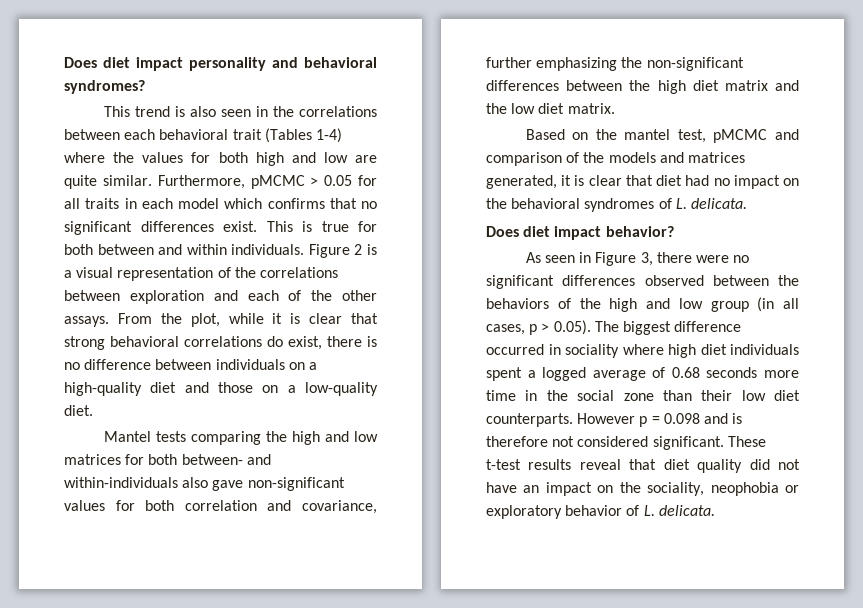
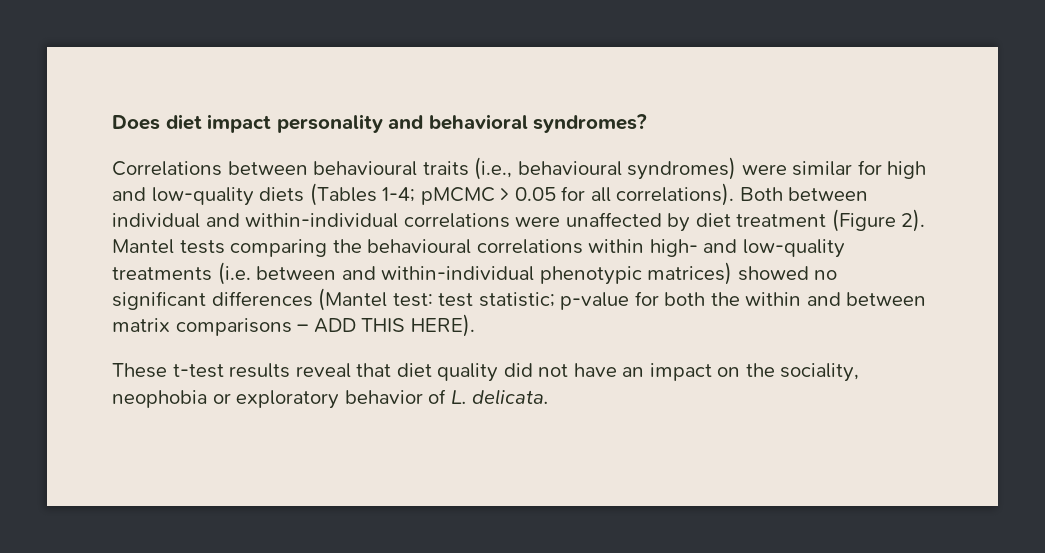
[103,106,377,117] [64,128,342,143] [64,152,377,166] [64,175,245,189] This trend is also seen in the correlations between each behavioral trait (Tables 1-4) where the values for both high and low are quite similar. Furthermore, -> [112,157,927,180] [112,183,416,206] Correlations between behavioural traits (i.e., behavioural syndromes) were similar for high and low-quality diets (Tables 1-4;
[85,198,377,209] [64,221,377,235] [64,244,377,258] [64,267,338,281] [64,290,377,304] [64,313,378,327] [64,336,377,350] [64,359,317,370] [64,382,378,396] [64,405,93,416] [103,431,378,445] [64,454,271,465] [64,477,345,491] [64,500,377,514] [486,57,744,71] [486,80,799,94] [486,103,615,114] [525,129,799,143] [486,152,745,166] [486,175,799,189] [486,198,747,212] [486,226,674,240] [525,252,750,266] [486,275,799,289] [486,297,799,312] [486,320,742,335] [486,344,799,358] [486,367,799,381] [486,390,800,401] [486,413,743,427] [486,436,724,450] traits in each model which confirms that no significant differences exist. This is true for both between and within individuals. Figure 2 is a visual representation of the correlations between exploration and each of the other assays. From the plot, while it is clear that strong behavioral correlations do exist, there is no difference between individuals on a high-quality diet and those on a low-quality diet. // Mantel tests comparing the high and low matrices for both between- and within-individuals also gave non-significant values for both correlation and covariance, further emphasizing the non-significant differences between the high diet matrix and the low diet matrix. // Based on the mantel test, pMCMC and comparison of the models and matrices generated, it is clear that diet had no impact on the behavioral syndromes of L. delicata. // Does diet impact behavior? // As seen in Figure 3, there were no significant differences observed between the behaviors of the high and low group (in all cases, p > 0.05). The biggest difference occurred in sociality where high diet individuals spent a logged average of 0.68 seconds more time in the social zone than their low diet counterparts. However p = 0.098 and is therefore not considered significant. -> [616,183,869,206] [112,209,926,232] [112,239,845,258] [112,262,838,285] [112,288,927,311] [112,314,475,337] correlations). Both between individual and within-individual correlations were unaffected by diet treatment (Figure 2). Mantel tests comparing the behavioural correlations within high- and low-quality treatments (i.e. between and within-individual phenotypic matrices) showed no significant differences (Mantel test: test statistic; p-value for both the within and between matrix comparisons – ADD THIS HERE). //

